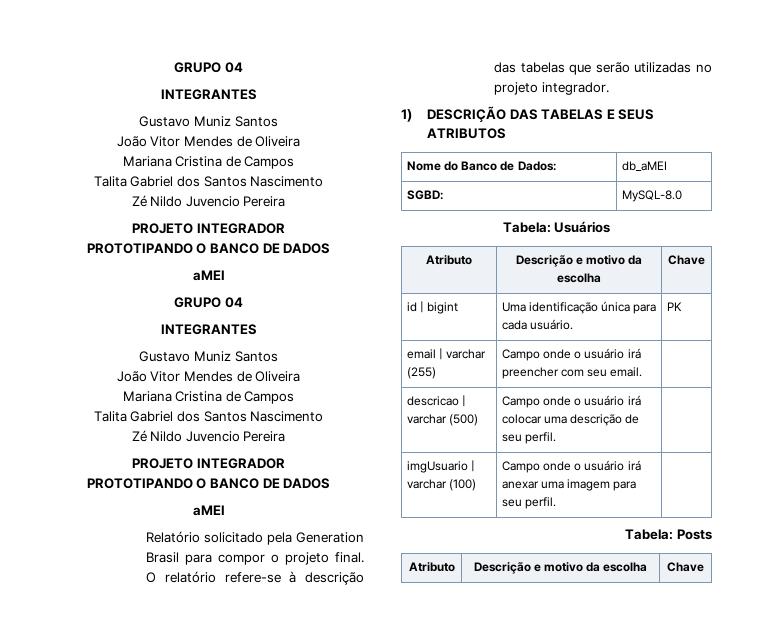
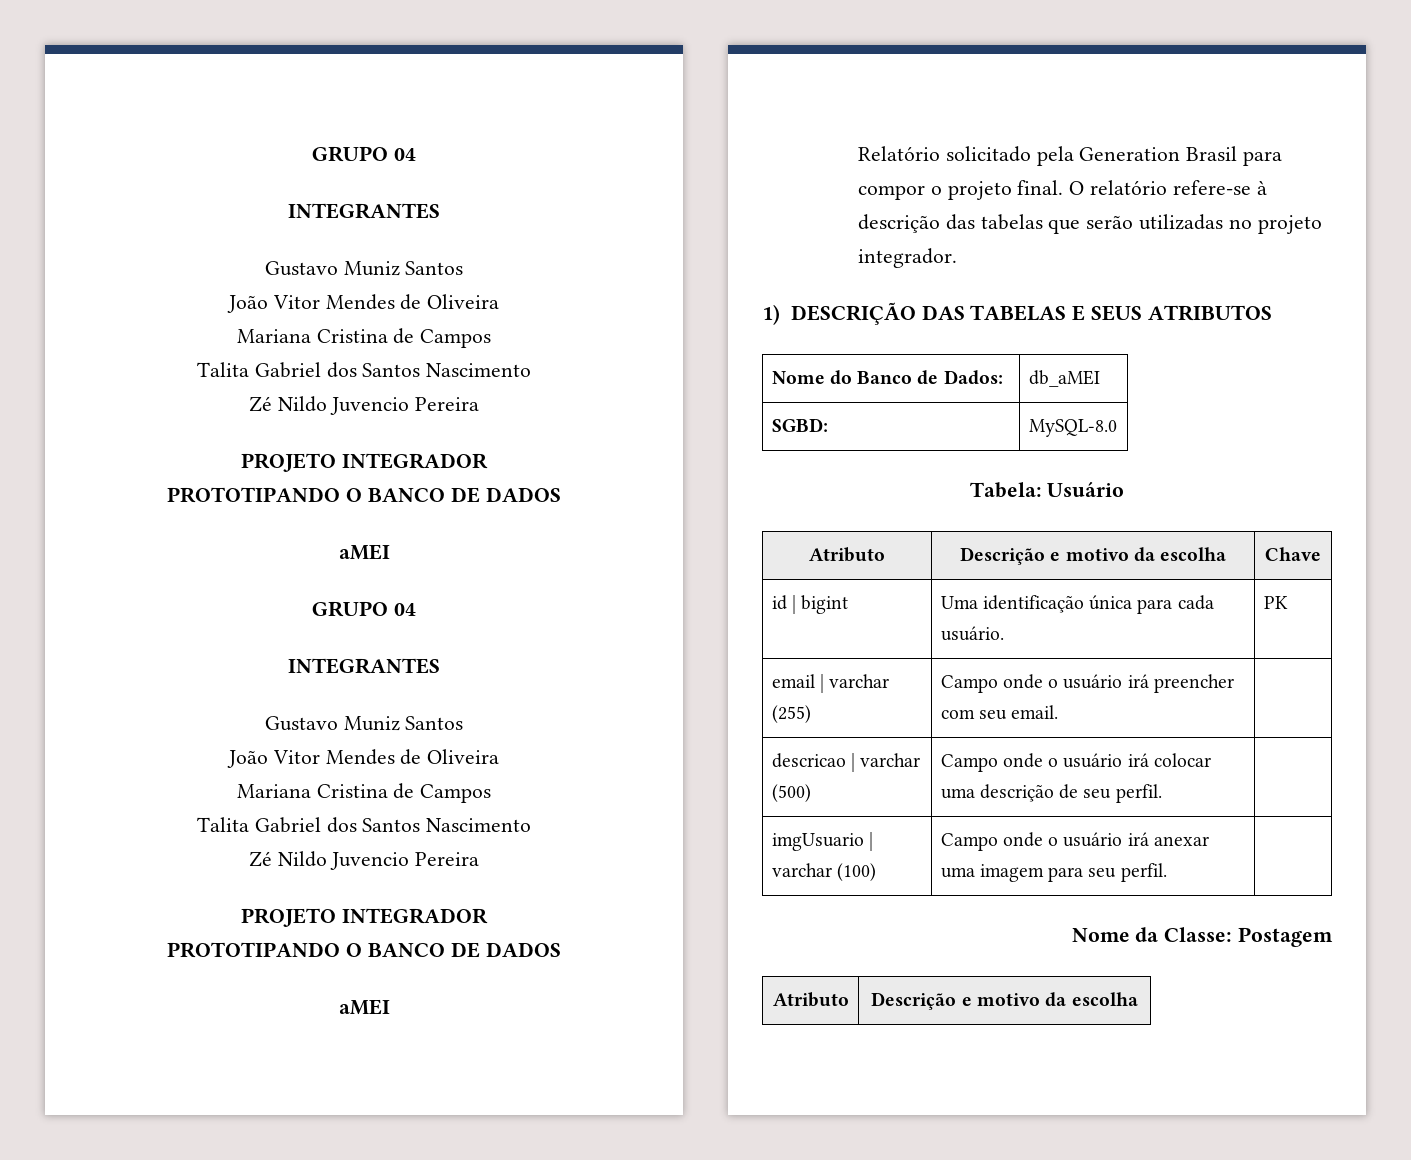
[554,221,611,233] Usuários -> [1047,482,1125,497] Usuário
[625,529,712,540] [408,562,455,572] [473,562,648,574] [667,562,704,572] Tabela: Posts // Atributo | Descrição e motivo da escolha | Chave -> [1071,927,1333,947] [772,992,849,1007] [871,992,1138,1010] Nome da Classe: Postagem // Atributo | Descrição e motivo da escolha

